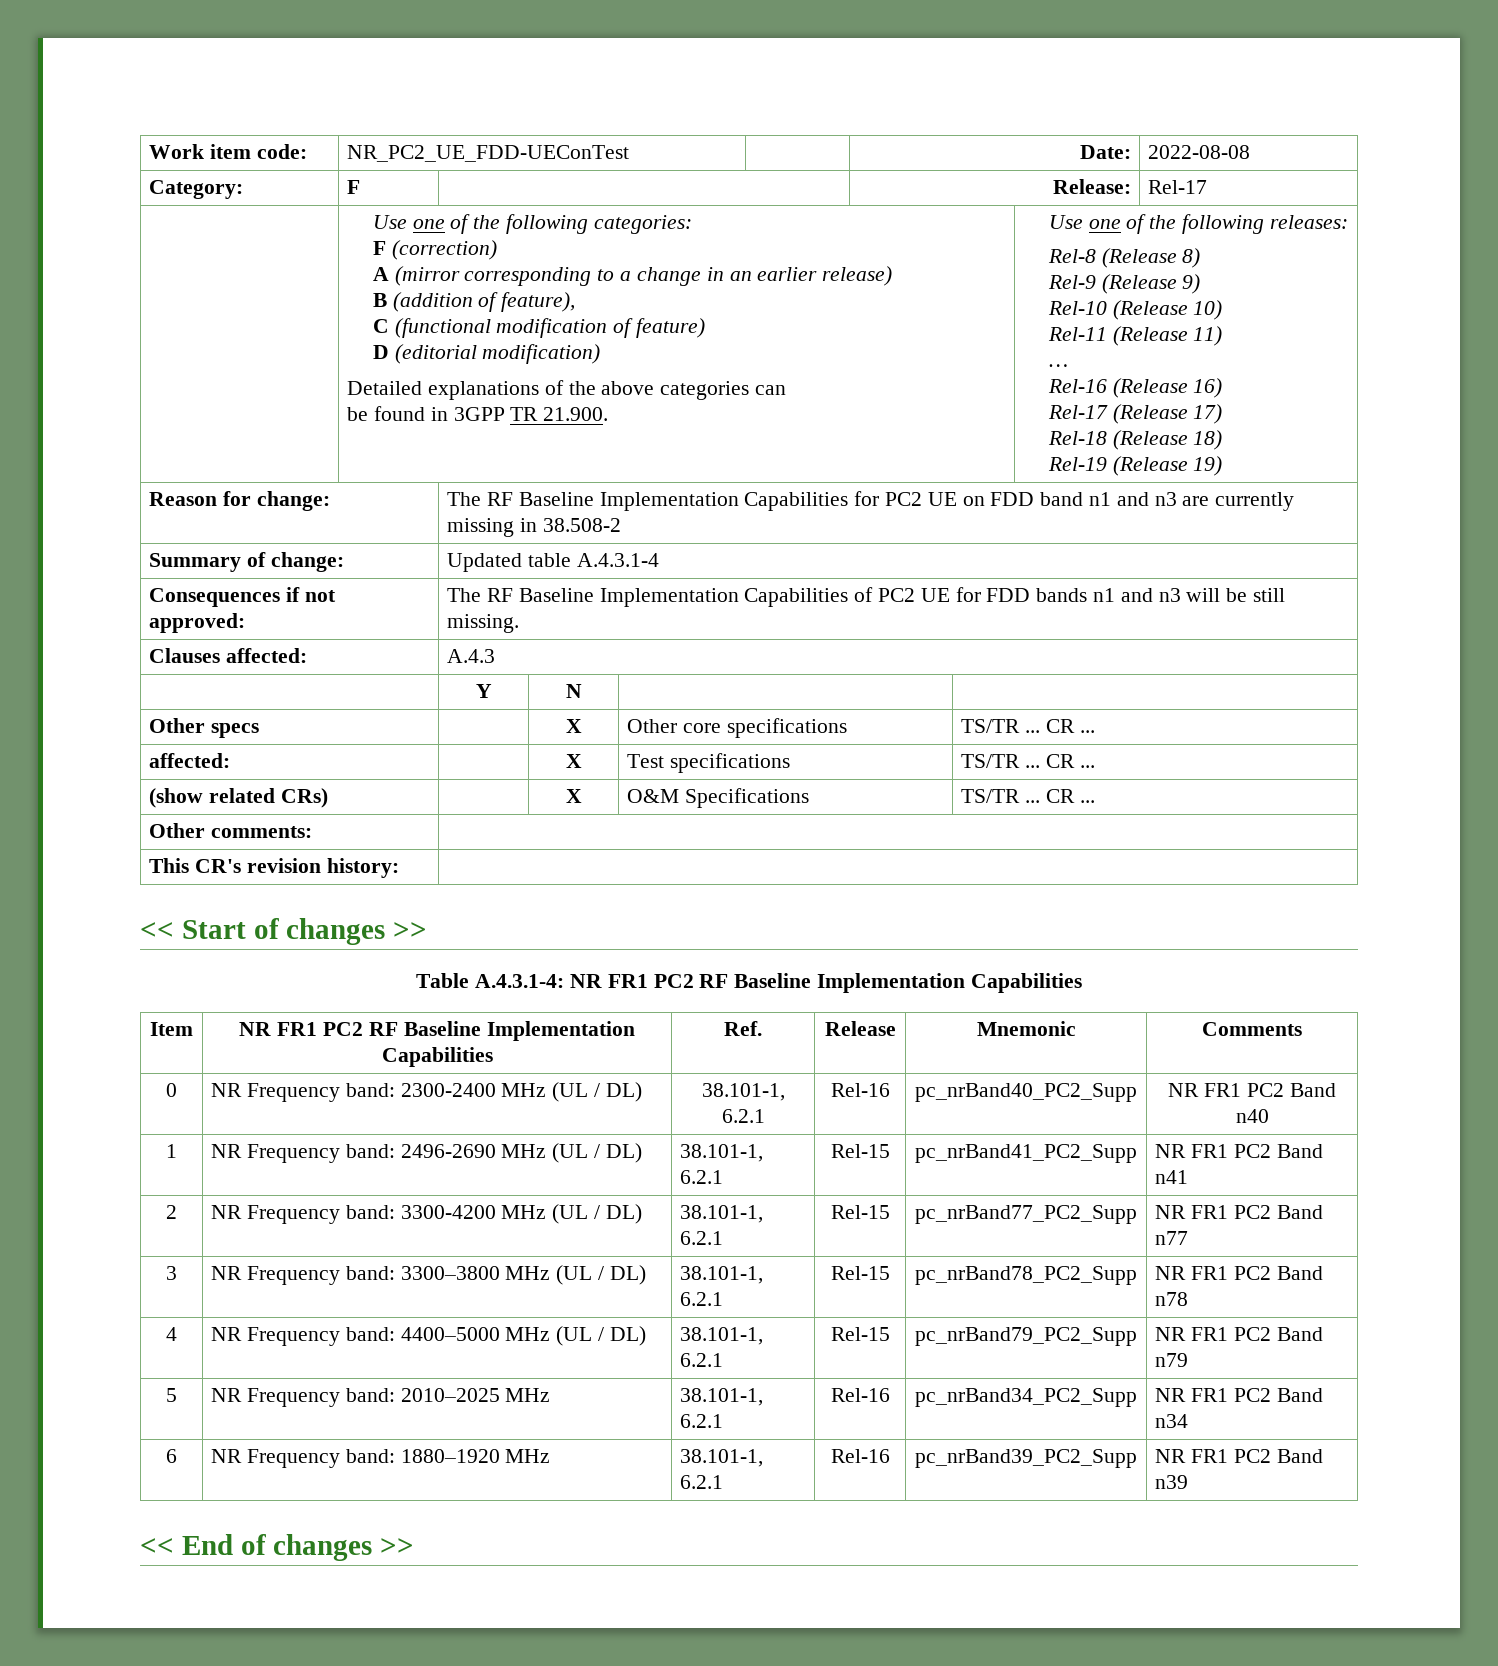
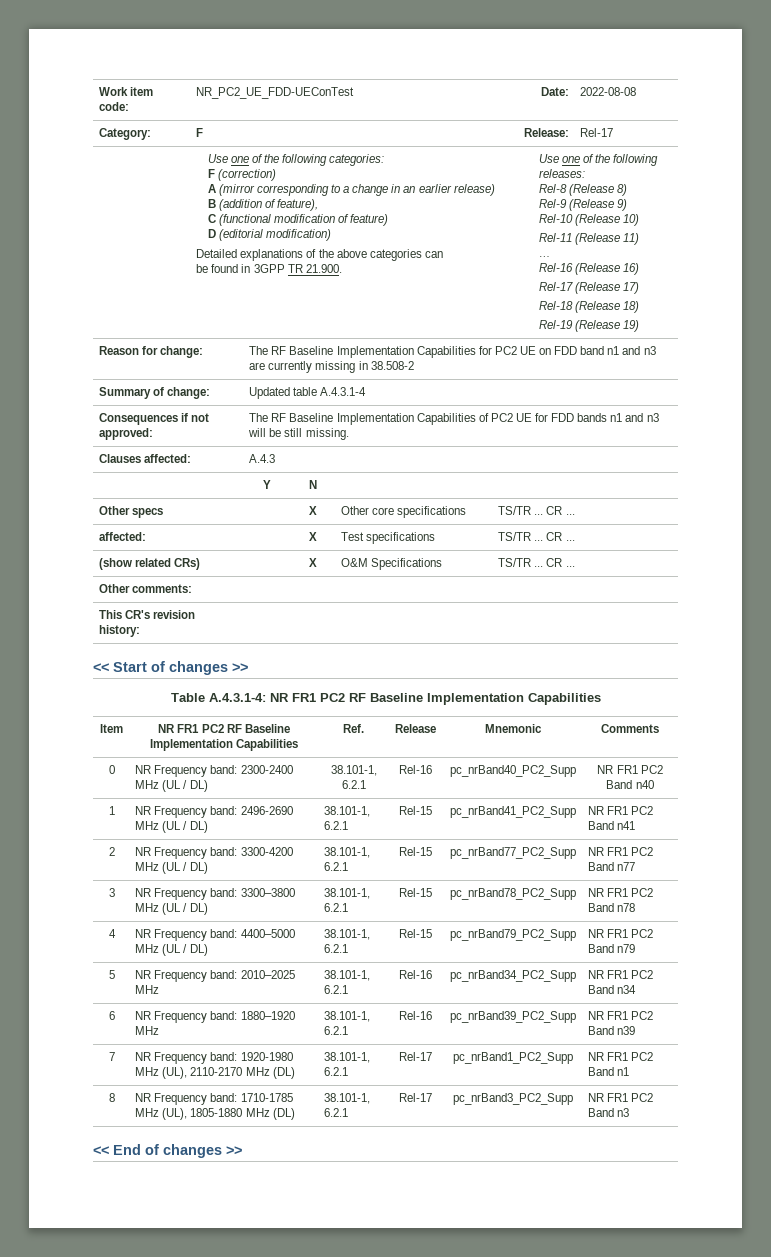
(1189, 1482) none -> [108,1052,115,1061] [135,1052,293,1064] [135,1067,295,1079] [324,1052,371,1063] [324,1067,349,1076] [399,1052,432,1061] [452,1052,573,1064] [588,1052,654,1061] [588,1067,630,1076] [108,1093,115,1102] [135,1093,293,1105] [135,1108,295,1120] [324,1093,371,1104] [324,1108,349,1117] [399,1093,432,1102] [452,1093,573,1105] [588,1093,654,1102] [588,1108,630,1117] // 7 | NR Frequency band: 1920-1980 MHz (UL), 2110-2170 MHz (DL) | 38.101-1, 6.2.1 | Rel-17 | pc_nrBand1_PC2_Supp | NR FR1 PC2 Band n1 // 8 | NR Frequency band: 1710-1785 MHz (UL), 1805-1880 MHz (DL) | 38.101-1, 6.2.1 | Rel-17 | pc_nrBand3_PC2_Supp | NR FR1 PC2 Band n3

